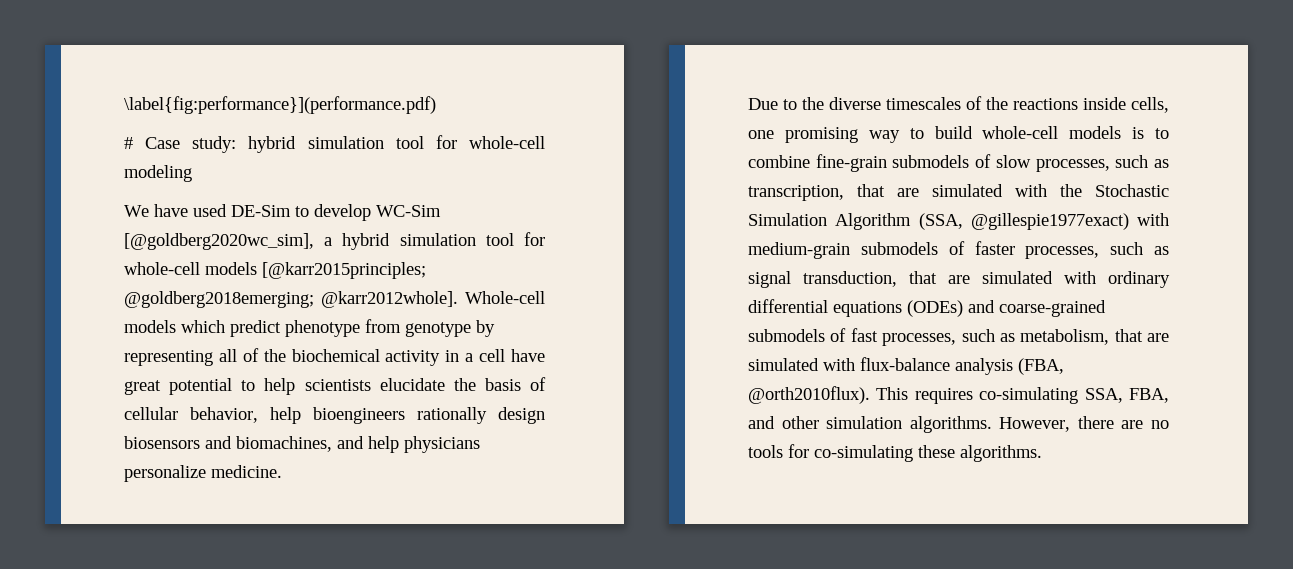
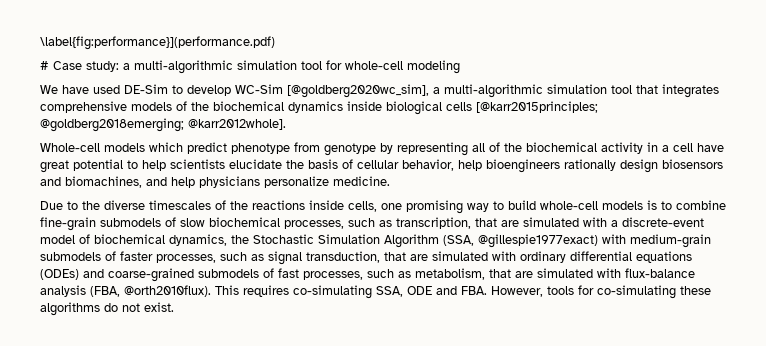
[248,136,297,153] hybrid -> [123,60,233,74] a multi-algorithmic
[342,232,545,250] [124,262,257,275] hybrid simulation tool for whole-cell models -> [444,84,719,98] [40,101,472,115] multi-algorithmic simulation tool that integrates comprehensive models of the biochemical dynamics inside biological cells
(458, 299) none -> (286, 124) //
(1031, 161) none -> [209,217,280,227] biochemical
(1047, 190) none -> [611,217,704,227] [40,234,227,246] a discrete-event model of biochemical dynamics,
[1129,388,1169,403] [748,416,1169,433] [748,444,1042,462] FBA, and other simulation algorithms. However, there are no tools for co-simulating these algorithms. -> [407,285,711,299] [40,302,174,316] ODE and FBA. However, tools for co-simulating these algorithms do not exist.

